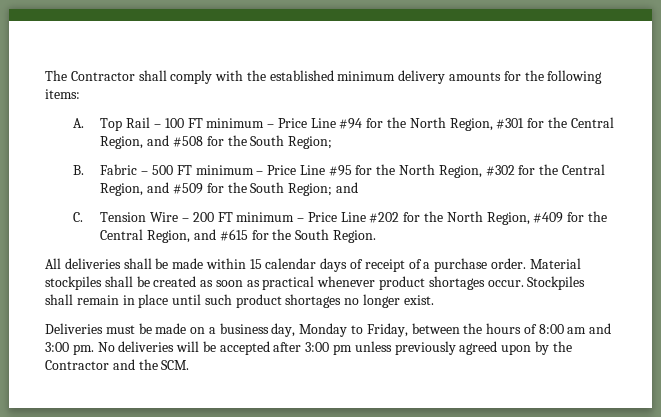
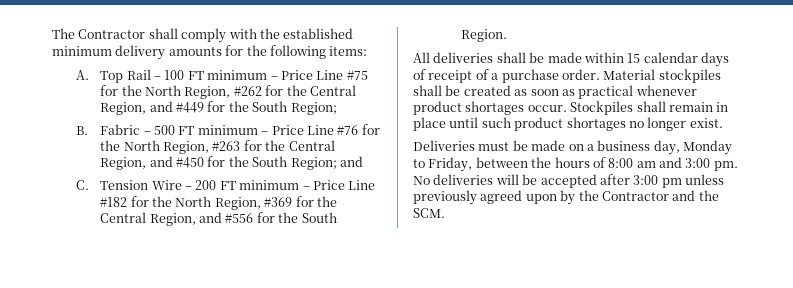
[339,117,614,131] [100,135,203,149] #94 for the North Region, #301 for the Central Region, and #508 -> [346,70,368,80] [100,85,356,99] [100,101,205,115] #75 for the North Region, #262 for the Central Region, and #449
[328,164,605,178] [100,182,203,196] #95 for the North Region, #302 for the Central Region, and #509 -> [337,124,380,135] [100,140,335,154] [100,156,205,170] #76 for the North Region, #263 for the Central Region, and #450
[369,211,607,225] [100,229,248,243] #202 for the North Region, #409 for the Central Region, and #615 -> [100,196,337,210] [100,212,254,226] #182 for the North Region, #369 for the Central Region, and #556

